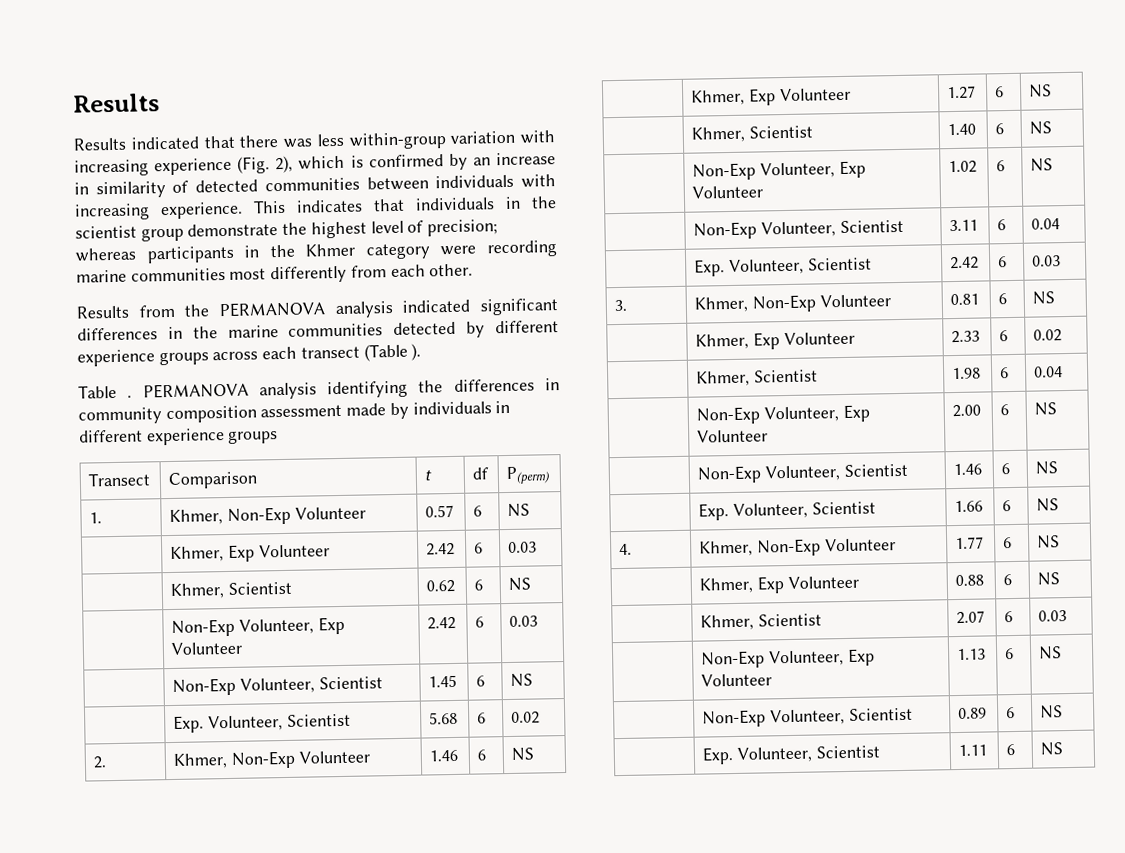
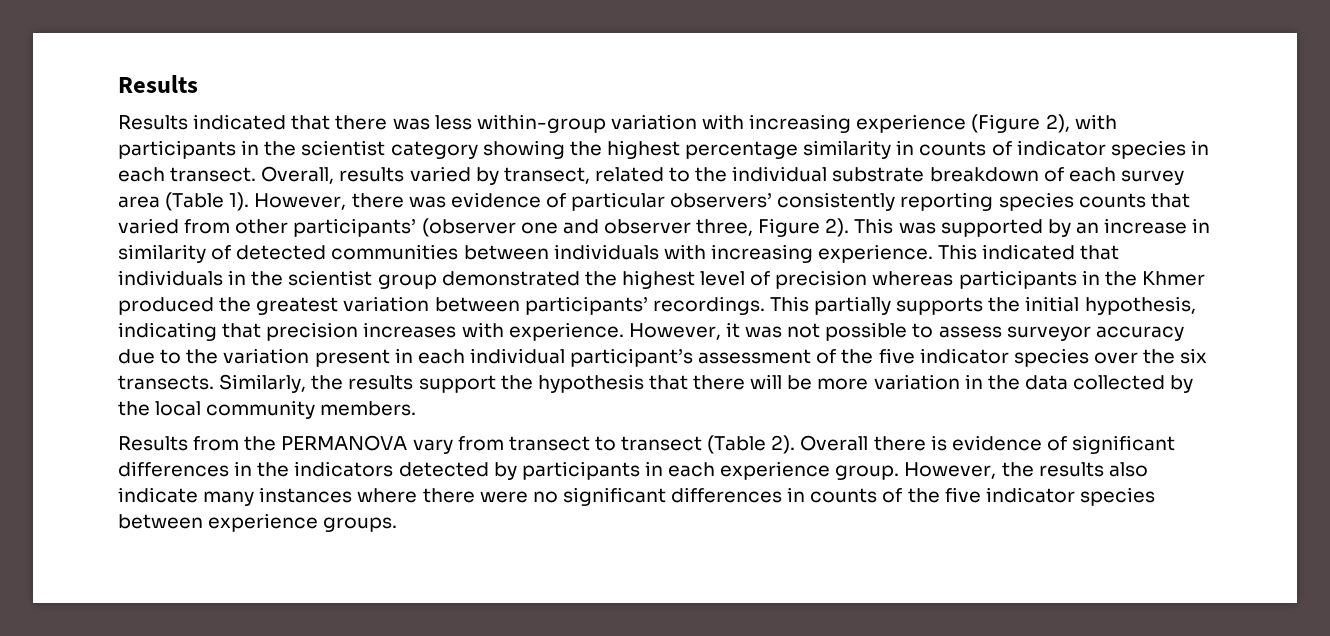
[237,154,444,174] (Fig. 2), which is confirmed -> [971,114,1117,133] [118,140,1209,159] [118,166,1184,185] [118,192,1190,211] [118,218,1043,237] (Figure 2), with participants in the scientist category showing the highest percentage similarity in counts of indicator species in each transect. Overall, results varied by transect, related to the individual substrate breakdown of each survey area (Table 1). However, there was evidence of particular observers’ consistently reporting species counts that varied from other participants’ (observer one and observer three, Figure 2). This was supported
[296,199,363,213] indicates -> [982,244,1076,260] indicated
[187,223,279,237] demonstrate -> [441,271,580,286] demonstrated
[427,219,499,237] precision; -> [775,270,868,289] precision
[365,240,557,260] [76,263,474,284] [76,298,558,319] [77,320,559,341] [77,343,422,367] [78,378,560,400] [78,400,511,425] [78,428,279,446] [88,472,151,487] [168,471,259,490] [424,470,433,481] [472,467,490,480] [506,466,552,484] [89,512,103,524] [169,506,366,526] [425,504,455,518] [473,505,483,517] [507,503,531,517] [170,544,330,563] [426,542,456,556] [474,542,484,554] [508,541,538,553] [170,581,292,599] [426,579,456,593] [474,579,484,591] [508,577,532,591] [171,616,345,637] [171,641,243,655] [427,616,457,630] [475,616,485,628] [509,615,539,627] [172,676,383,696] [428,674,458,688] [476,675,486,687] [510,673,534,687] [173,713,351,733] [429,711,459,725] [477,712,487,724] [511,711,541,724] [93,756,108,769] [173,750,370,769] [429,749,459,762] [477,749,487,761] [511,747,535,761] [691,87,851,106] [947,85,977,100] [995,86,1005,98] [1028,84,1053,98] [691,125,813,143] [947,123,977,136] [995,123,1005,135] [1029,121,1053,135] [692,160,866,181] [692,185,764,199] [948,160,978,174] [996,160,1006,172] [1030,158,1054,172] [693,219,904,240] [949,219,979,232] [997,219,1007,231] [1031,218,1061,230] [694,257,872,277] [950,256,980,270] [998,256,1008,268] [1032,255,1062,267] [614,299,628,312] [694,294,891,313] [950,293,980,306] [998,293,1008,305] [1032,291,1056,305] [695,331,855,350] [951,330,981,344] [999,330,1009,342] [1033,329,1063,342] [696,369,818,387] [952,367,982,380] [1000,367,1010,379] [1034,366,1064,378] [696,404,870,425] [697,429,769,443] [952,404,982,418] [1000,404,1010,416] [1034,402,1058,416] [697,463,908,484] [953,463,983,476] [1001,463,1011,475] [1035,461,1059,475] [698,501,876,521] [954,500,984,513] [1002,500,1012,512] [1036,498,1060,512] [619,543,633,556] [699,538,896,557] [955,536,985,550] [1003,537,1013,549] [1037,535,1061,549] [699,575,859,594] [955,574,985,587] [1003,574,1013,586] [1037,572,1061,586] [700,613,822,631] [956,610,986,625] [1004,611,1014,623] [1038,610,1068,622] [701,648,875,669] [701,673,773,687] [957,648,987,661] [1005,647,1015,660] [1038,646,1063,660] [702,707,913,728] [958,707,988,720] [1006,706,1016,719] [1040,705,1064,719] [702,745,880,765] [958,744,988,756] [1006,743,1016,756] [1040,742,1064,756] category were recording marine communities most differently from each other. // Results from the PERMANOVA analysis indicated significant differences in the marine communities detected by different experience groups across each transect (Table ). // Table . PERMANOVA analysis identifying the differences in community composition assessment made by individuals in different experience groups // Transect | Comparison | t | df | P(perm) // 1. | Khmer, Non-Exp Volunteer | 0.57 | 6 | NS // | Khmer, Exp Volunteer | 2.42 | 6 | 0.03 // | Khmer, Scientist | 0.62 | 6 | NS // | Non-Exp Volunteer, Exp Volunteer | 2.42 | 6 | 0.03 // | Non-Exp Volunteer, Scientist | 1.45 | 6 | NS // | Exp. Volunteer, Scientist | 5.68 | 6 | 0.02 // 2. | Khmer, Non-Exp Volunteer | 1.46 | 6 | NS // | Khmer, Exp Volunteer | 1.27 | 6 | NS // | Khmer, Scientist | 1.40 | 6 | NS // | Non-Exp Volunteer, Exp Volunteer | 1.02 | 6 | NS // | Non-Exp Volunteer, Scientist | 3.11 | 6 | 0.04 // | Exp. Volunteer, Scientist | 2.42 | 6 | 0.03 // 3. | Khmer, Non-Exp Volunteer | 0.81 | 6 | NS // | Khmer, Exp Volunteer | 2.33 | 6 | 0.02 // | Khmer, Scientist | 1.98 | 6 | 0.04 // | Non-Exp Volunteer, Exp Volunteer | 2.00 | 6 | NS // | Non-Exp Volunteer, Scientist | 1.46 | 6 | NS // | Exp. Volunteer, Scientist | 1.66 | 6 | NS // 4. | Khmer, Non-Exp Volunteer | 1.77 | 6 | NS // | Khmer, Exp Volunteer | 0.88 | 6 | NS // | Khmer, Scientist | 2.07 | 6 | 0.03 // | Non-Exp Volunteer, Exp Volunteer | 1.13 | 6 | NS // | Non-Exp Volunteer, Scientist | 0.89 | 6 | NS // | Exp. Volunteer, Scientist | 1.11 | 6 | NS -> [118,296,1196,315] [118,322,1184,341] [118,348,1208,367] [118,374,1194,393] [118,400,417,419] [118,435,1176,454] [118,461,1148,480] [118,487,1155,506] [118,513,398,532] produced the greatest variation between participants’ recordings. This partially supports the initial hypothesis, indicating that precision increases with experience. However, it was not possible to assess surveyor accuracy due to the variation present in each individual participant’s assessment of the five indicator species over the six transects. Similarly, the results support the hypothesis that there will be more variation in the data collected by the local community members. // Results from the PERMANOVA vary from transect to transect (Table 2). Overall there is evidence of significant differences in the indicators detected by participants in each experience group. However, the results also indicate many instances where there were no significant differences in counts of the five indicator species between experience groups.

